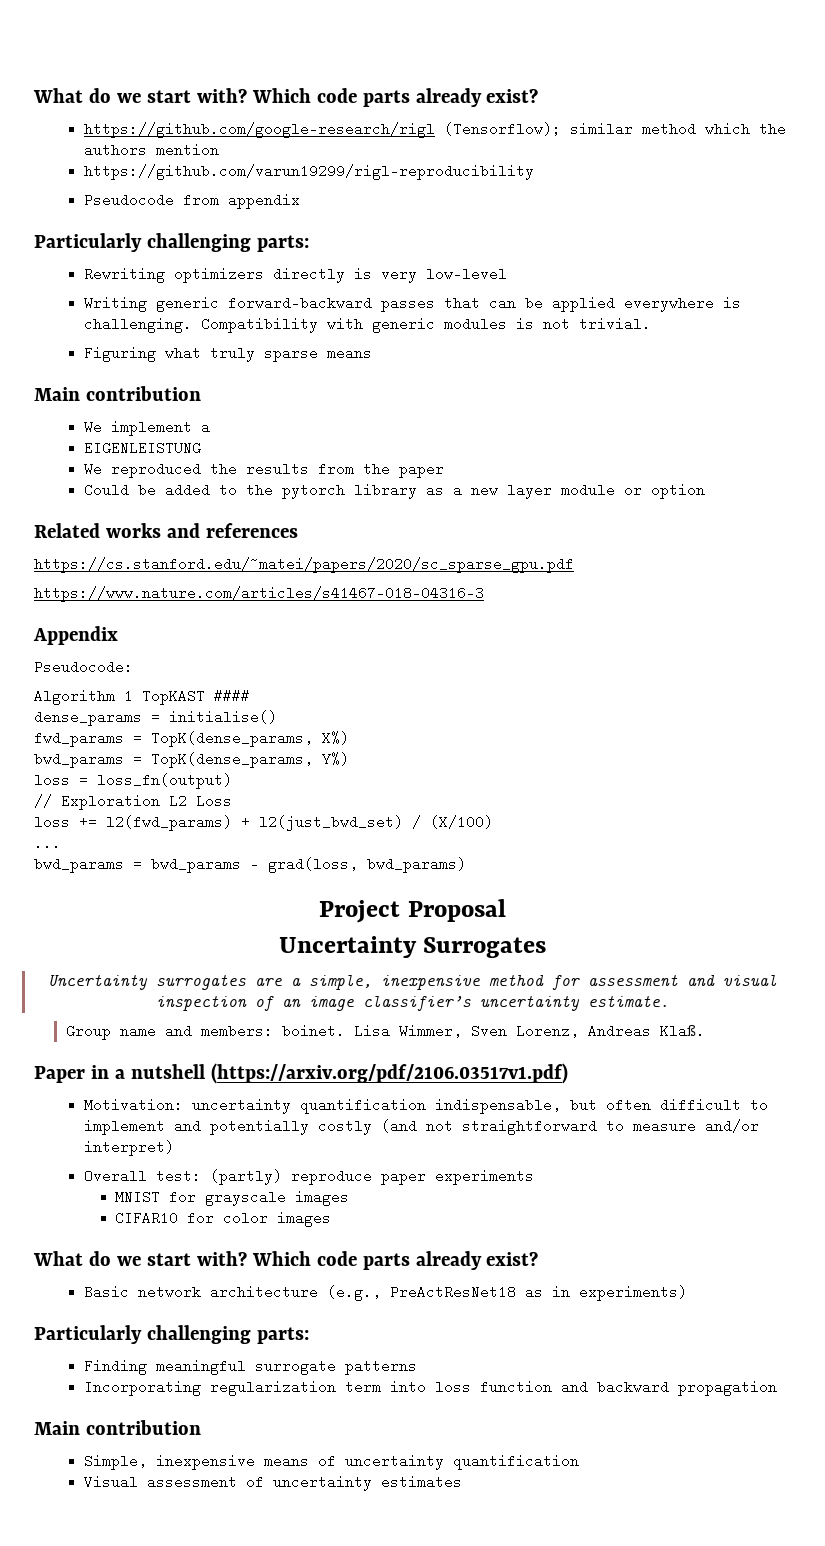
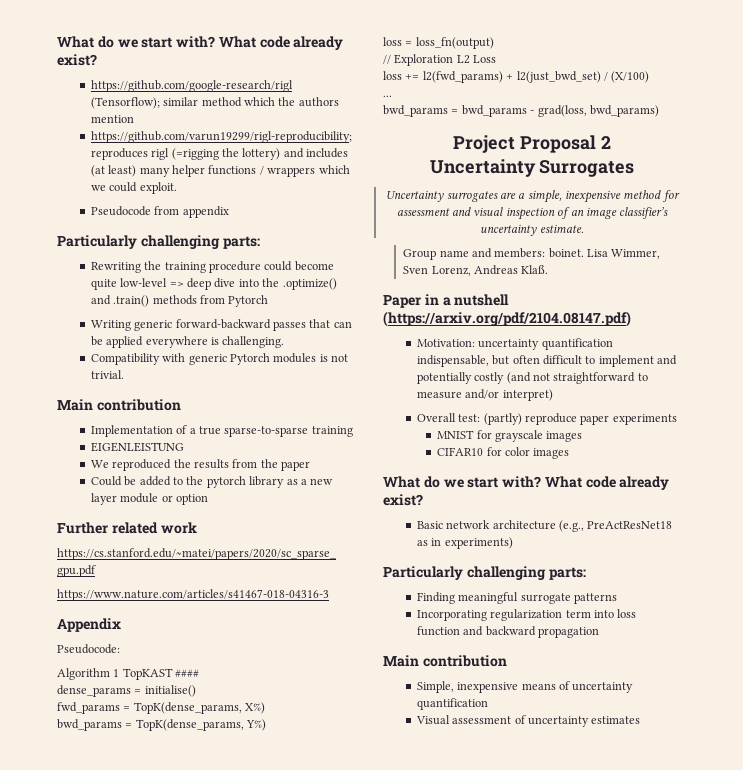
[33,88,410,107] What do we start with? Which code parts -> [57,36,290,48] What do we start with? What code
[83,164,534,180] https://github.com/varun19299/rigl-reproducibility -> [90,131,352,143] [90,148,349,160] [90,165,350,177] [90,182,177,194] https://github.com/varun19299/rigl-reproducibility; reproduces rigl (=rigging the lottery) and includes (at least) many helper functions / wrappers which we could exploit.
[173,267,507,283] optimizers directly is very low-level -> [144,261,334,273] [90,278,337,290] [90,295,269,307] the training procedure could become quite low-level => deep dive into the .optimize() and .train() methods from Pytorch
(192, 325) none -> (285, 342) //
(435, 325) none -> [230,353,271,365] Pytorch
[83,346,372,362] [34,386,201,401] [83,420,210,436] // Figuring what truly sparse means // Main contribution // We implement a -> [57,399,181,411] [90,425,353,437] // Main contribution // Implementation of a true sparse-to-sparse training
[34,523,298,538] Related works and references -> [57,522,197,534] Further related work
(506, 910) none -> [600,136,611,149] 2
[210,1063,568,1084] (https://arxiv.org/pdf/2106.03517v1.pdf) -> [383,311,631,327] (https://arxiv.org/pdf/2104.08147.pdf)
[251,1251,410,1270] Which code parts -> [544,476,616,488] What code

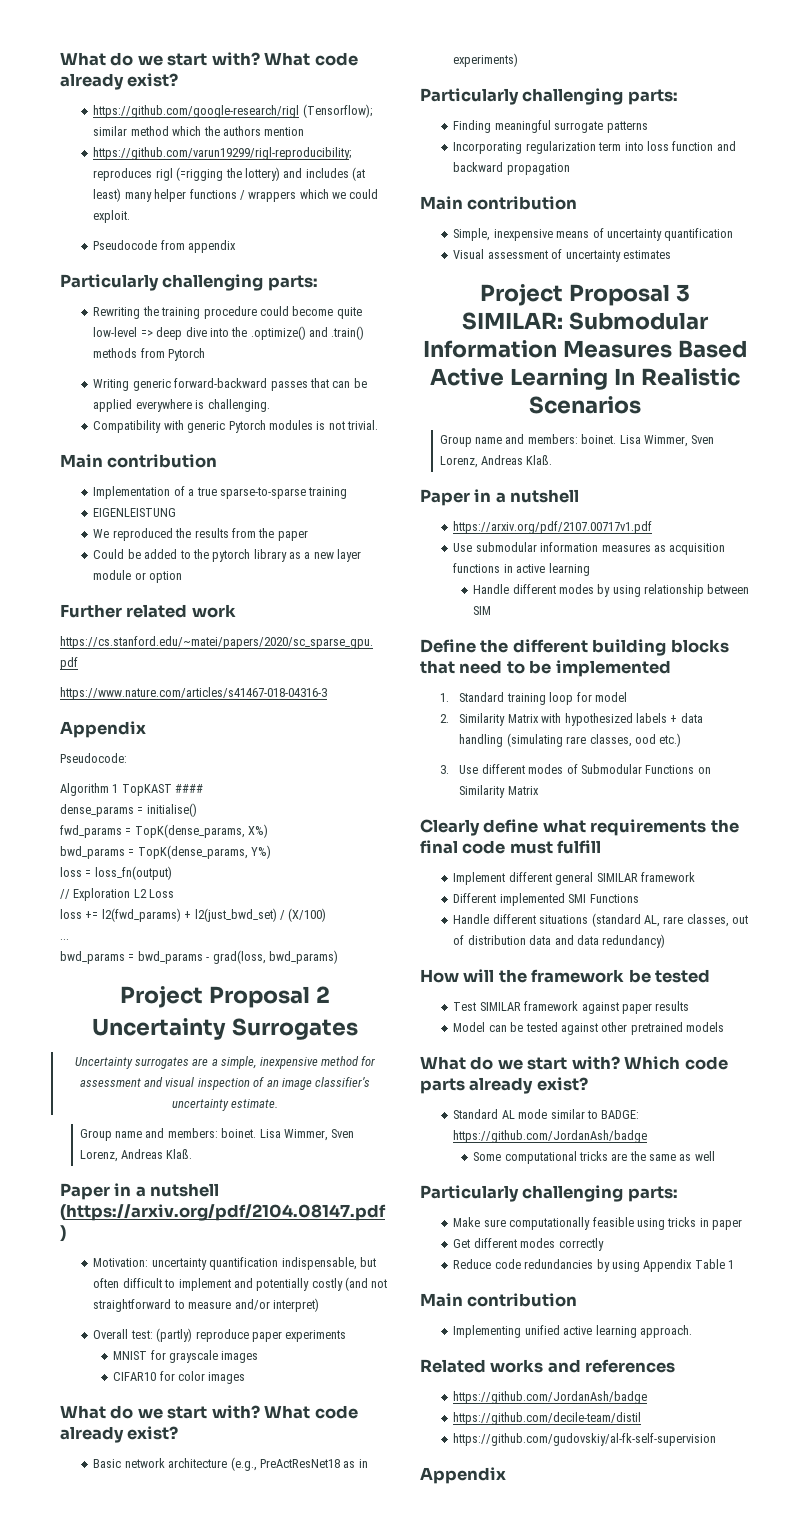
(641, 720) none -> [480,284,690,306] [462,312,709,330] [423,340,747,358] [430,368,740,390] [529,396,641,414] [439,434,715,447] [439,455,553,468] [420,489,580,506] [453,521,653,534] [453,542,726,555] [453,563,590,576] [473,584,750,597] [473,606,492,615] [420,639,729,656] [420,660,671,677] [439,692,627,705] [439,713,703,726] [459,733,682,747] [439,764,711,774] [459,785,539,798] [420,819,739,836] [420,840,602,854] [453,872,695,885] [453,893,639,906] [453,913,749,927] [453,934,666,948] [420,969,711,983] [453,1001,690,1014] [453,1022,725,1035] [420,1056,728,1070] [420,1077,588,1094] [453,1109,640,1119] [453,1130,648,1143] [473,1151,715,1164] [420,1185,678,1202] [453,1217,743,1230] [453,1238,604,1251] [453,1259,735,1272] [420,1293,578,1307] [453,1325,692,1338] [420,1359,676,1373] [453,1391,648,1404] [453,1412,642,1425] [453,1433,717,1446] [420,1467,506,1484] // Project Proposal 3 // SIMILAR: Submodular Information Measures Based Active Learning In Realistic Scenarios // Group name and members: boinet. Lisa Wimmer, Sven Lorenz, Andreas Klaß. // Paper in a nutshell // https://arxiv.org/pdf/2107.00717v1.pdf // Use submodular information measures as acquisition functions in active learning // Handle different modes by using relationship between SIM // Define the different building blocks that need to be implemented // 1. Standard training loop for model // 2. Similarity Matrix with hypothesized labels + data handling (simulating rare classes, ood etc.) // 3. Use different modes of Submodular Functions on Similarity Matrix // Clearly define what requirements the final code must fulfill // Implement different general SIMILAR framework // Different implemented SMI Functions // Handle different situations (standard AL, rare classes, out of distribution data and data redundancy) // How will the framework be tested // Test SIMILAR framework against paper results // Model can be tested against other pretrained models // What do we start with? Which code parts already exist? // Standard AL mode similar to BADGE: https://github.com/JordanAsh/badge // Some computational tricks are the same as well // Particularly challenging parts: // Make sure computationally feasible using tricks in paper // Get different modes correctly // Reduce code redundancies by using Appendix Table 1 // Main contribution // Implementing unified active learning approach. // Related works and references // https://github.com/JordanAsh/badge // https://github.com/decile-team/distil // https://github.com/gudovskiy/al-fk-self-supervision // Appendix

